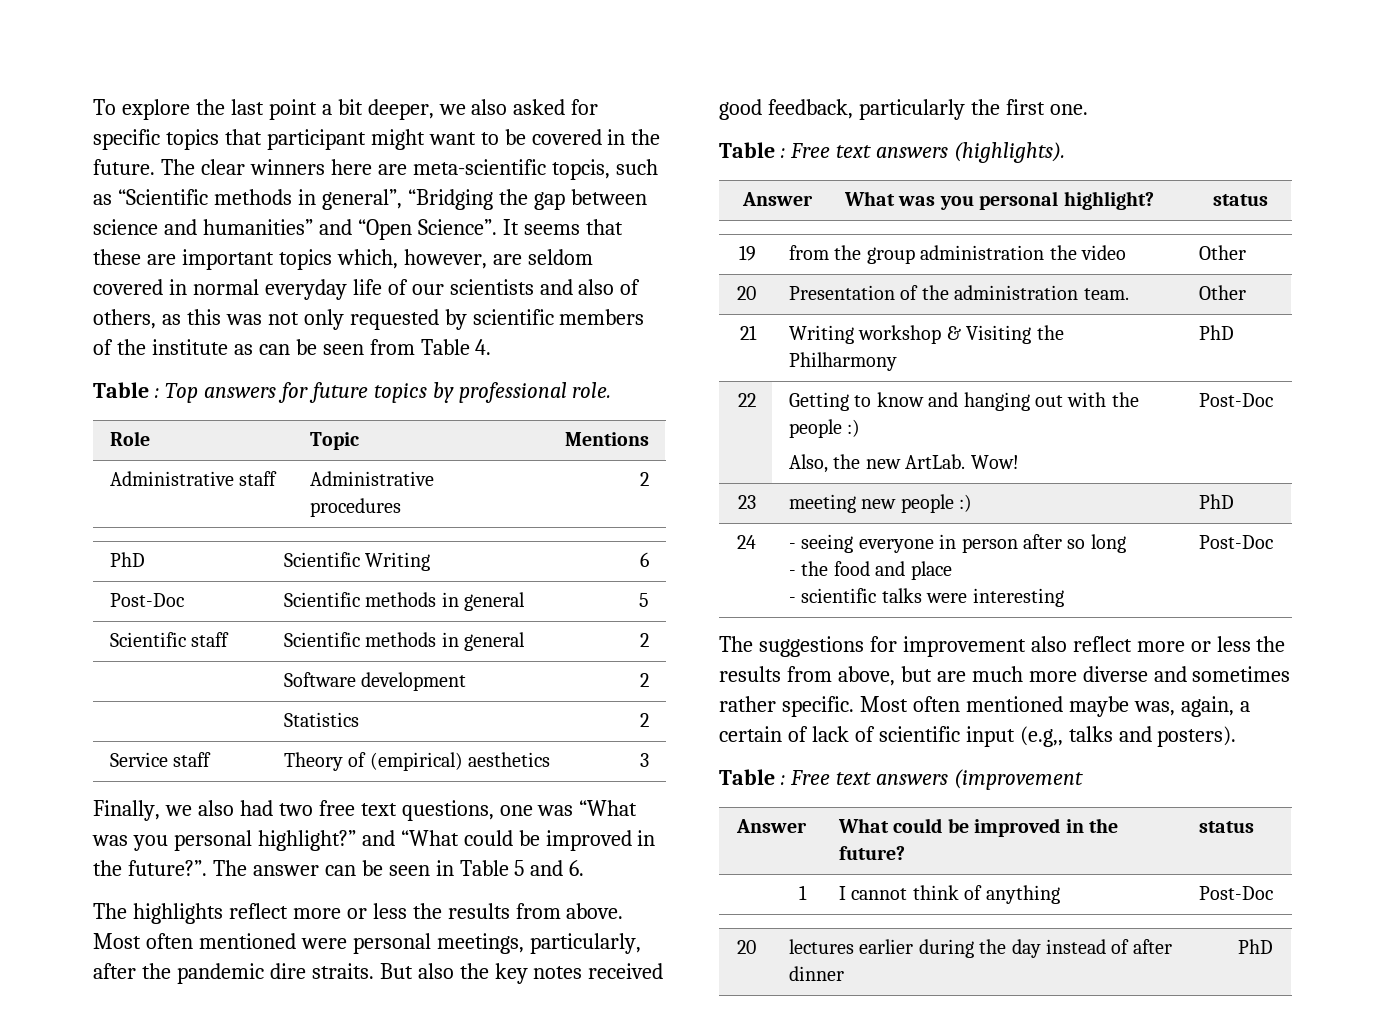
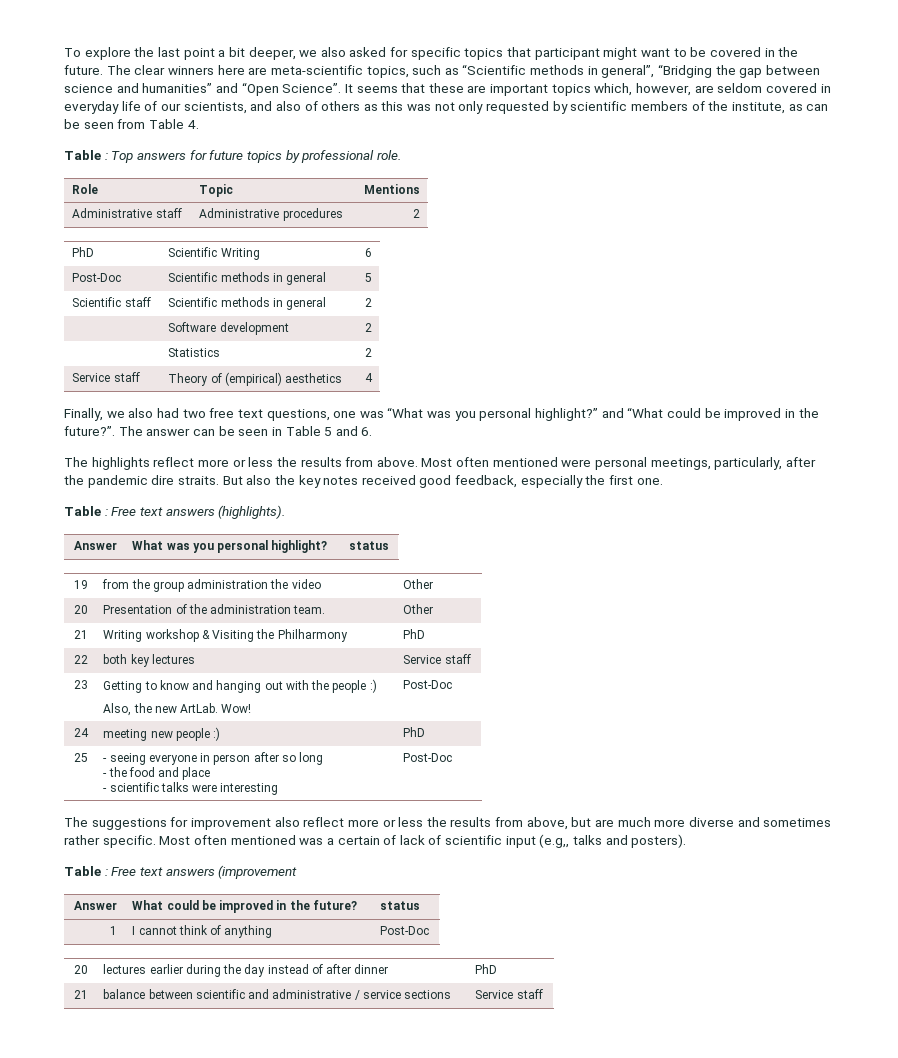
[551,159,610,180] topcis, -> [366,66,409,78] topics,
[192,279,259,295] normal -> (831, 88) none
[449,279,534,295] scientists -> [183,102,247,114] scientists,
[93,309,156,329] others, -> [321,101,361,111] others
[151,339,228,355] institute -> [731,102,785,114] institute,
[640,753,650,767] 3 -> [364,373,373,382] 4
[858,99,965,120] particularly -> [520,475,583,488] especially
(757, 400) none -> [103,654,195,667] [403,654,471,664] [73,680,88,689] | both key lectures | Service staff // 23
[738,495,757,509] 23 -> [73,728,89,737] 24
[737,535,757,549] 24 -> [73,753,88,762] 25
[1068,696,1234,717] maybe was, again, -> [299,838,324,845] was
(1273, 946) none -> [73,990,88,999] [103,989,452,1000] [475,989,543,999] // 21 | balance between scientific and administrative / service sections | Service staff

